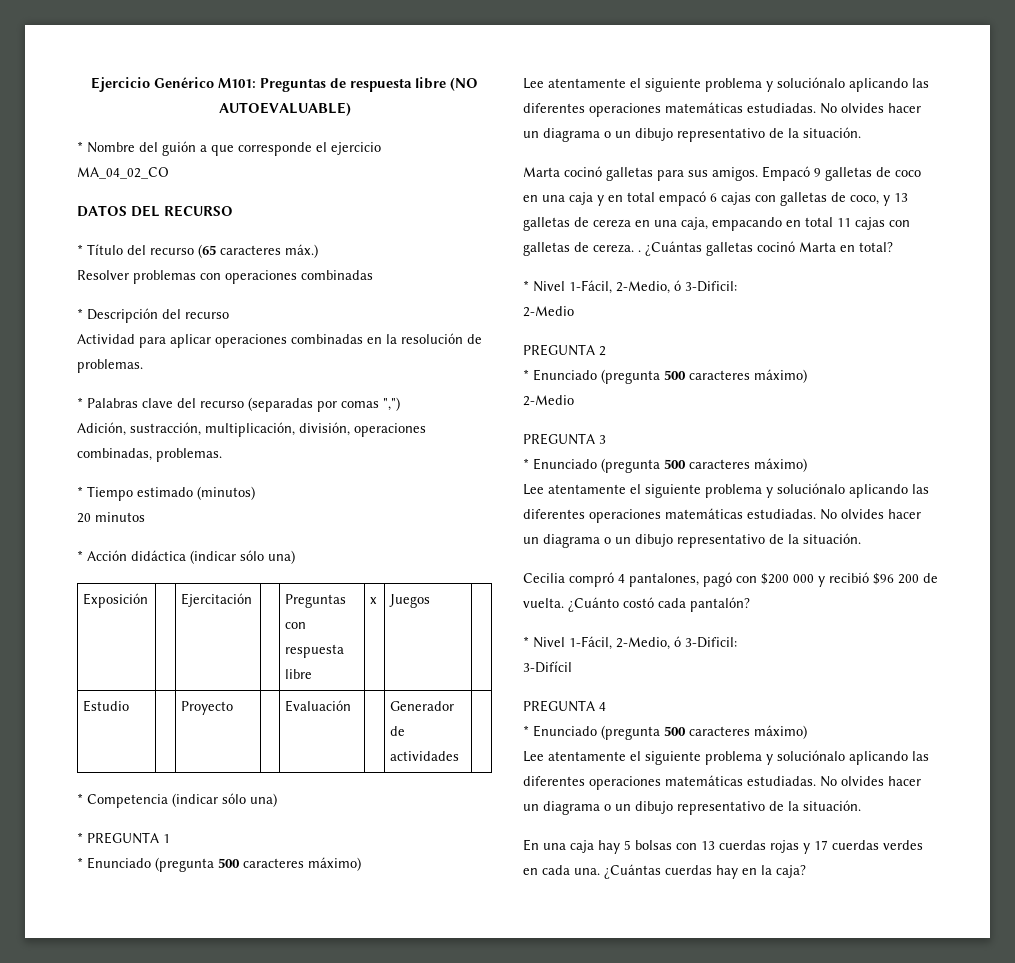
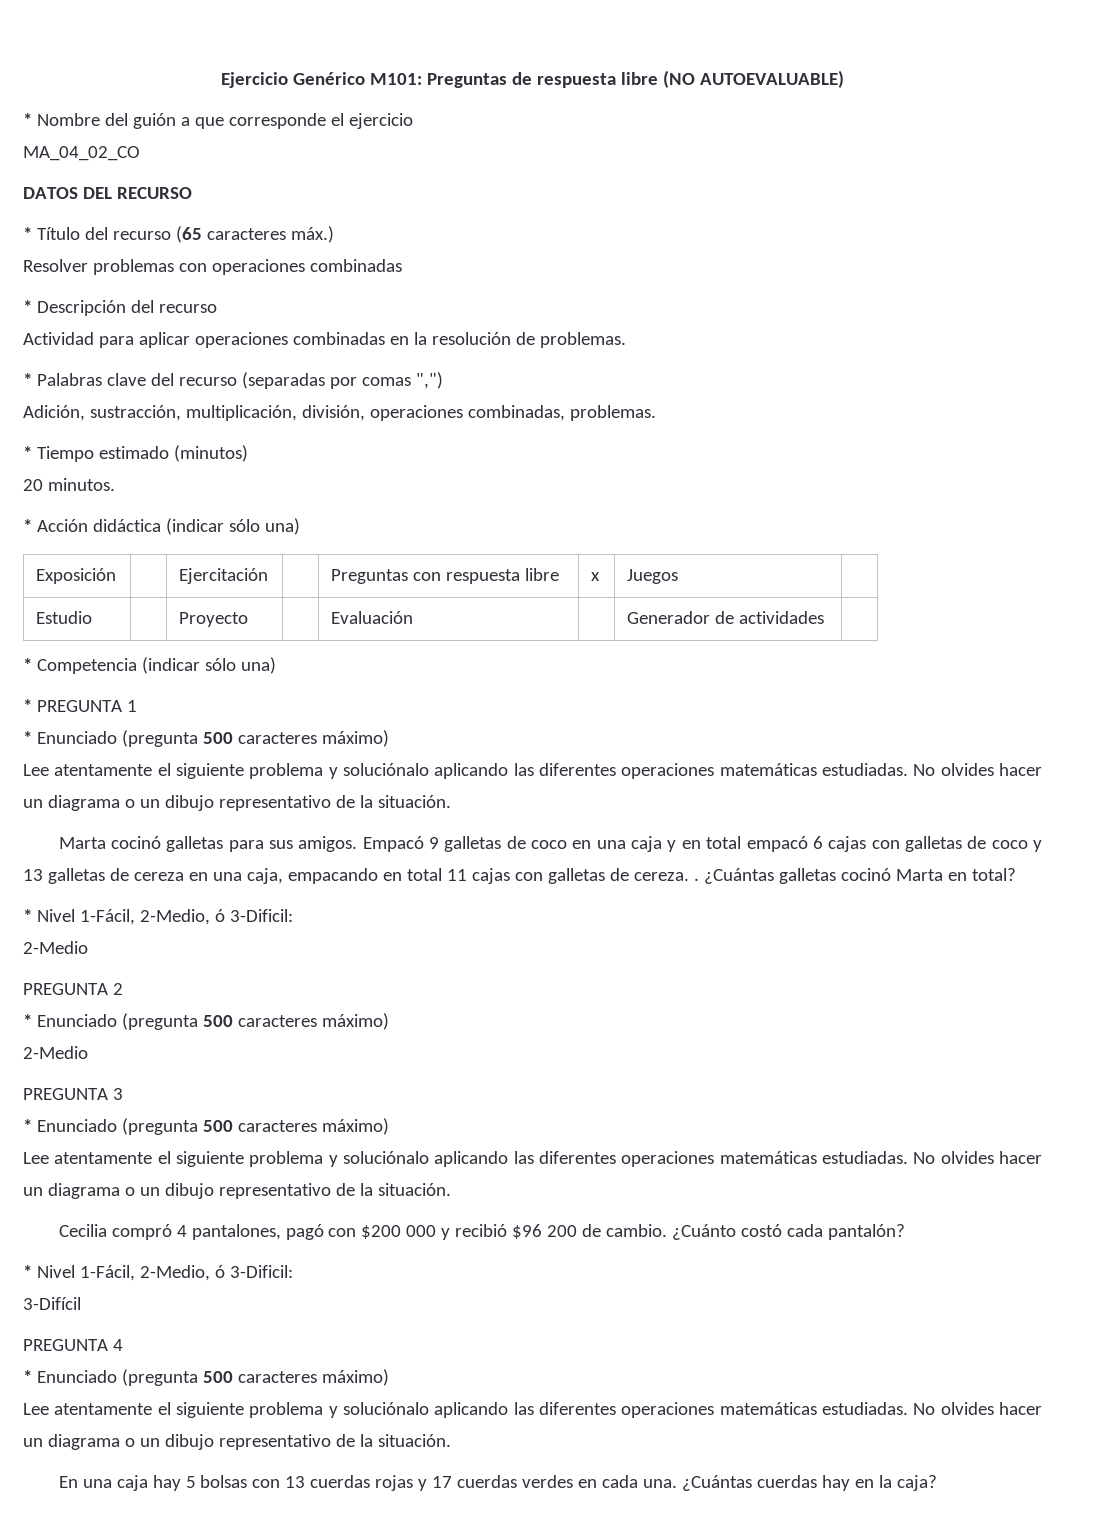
[95,512,145,522] minutos -> [47,478,115,491] minutos.
[850,195,879,205] coco, -> [991,840,1028,849] coco
[523,598,564,608] vuelta. -> [606,1224,668,1237] cambio.

